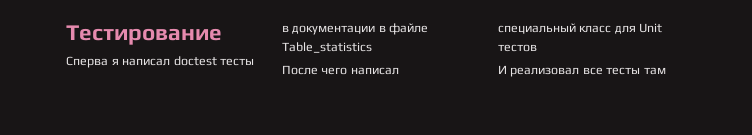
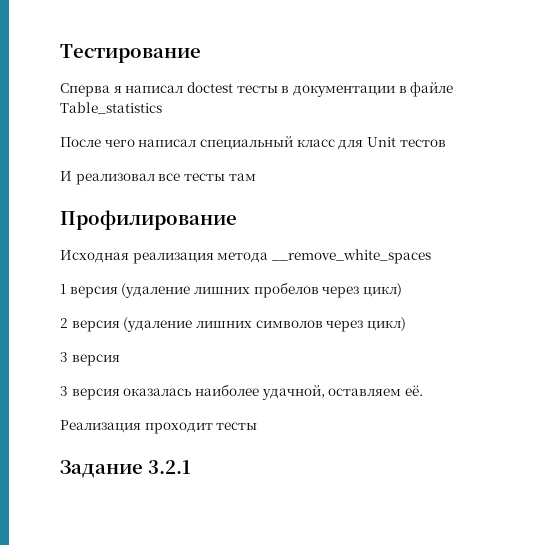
(666, 71) none -> [60,210,237,230] [60,249,431,264] [60,282,402,298] [60,317,406,332] [60,352,120,366] [60,384,423,400] [60,420,258,434] [60,460,191,478] // Профилирование // Исходная реализация метода __remove_white_spaces // 1 версия (удаление лишних пробелов через цикл) // 2 версия (удаление лишних символов через цикл) // 3 версия // 3 версия оказалась наиболее удачной, оставляем её. // Реализация проходит тесты // Задание 3.2.1

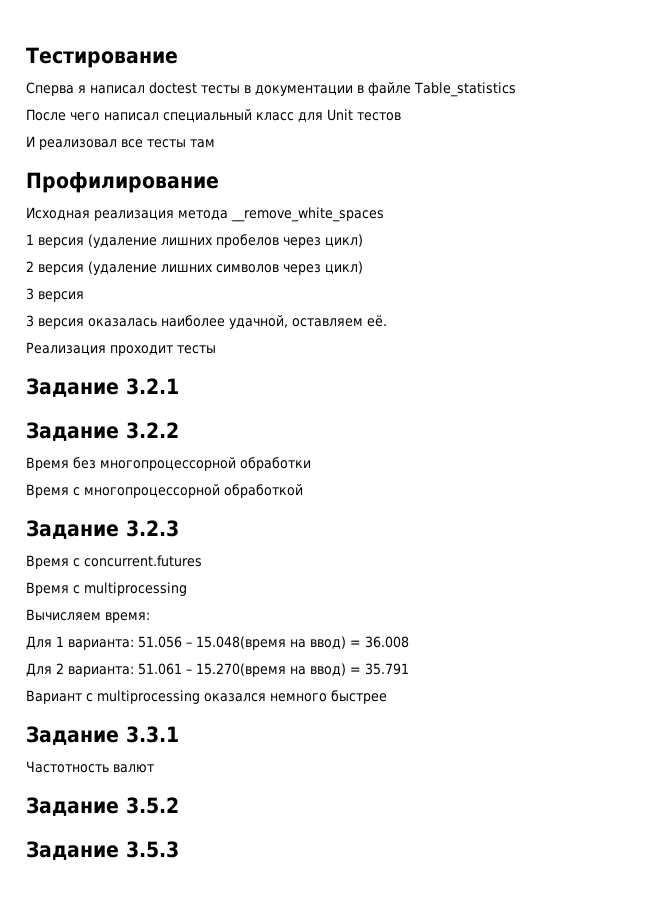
(191, 467) none -> [26,422,179,441] [26,457,311,471] [26,484,303,498] [26,520,179,539] [26,555,202,569] [26,582,187,596] [26,609,150,623] [26,636,409,650] [26,663,409,677] [26,690,387,704] [26,726,179,745] [26,761,154,773] [26,797,179,816] [26,841,179,860] // Задание 3.2.2 // Время без многопроцессорной обработки // Время с многопроцессорной обработкой // Задание 3.2.3 // Время с concurrent.futures // Время с multiprocessing // Вычисляем время: // Для 1 варианта: 51.056 – 15.048(время на ввод) = 36.008 // Для 2 варианта: 51.061 – 15.270(время на ввод) = 35.791 // Вариант с multiprocessing оказался немного быстрее // Задание 3.3.1 // Частотность валют // Задание 3.5.2 // Задание 3.5.3

